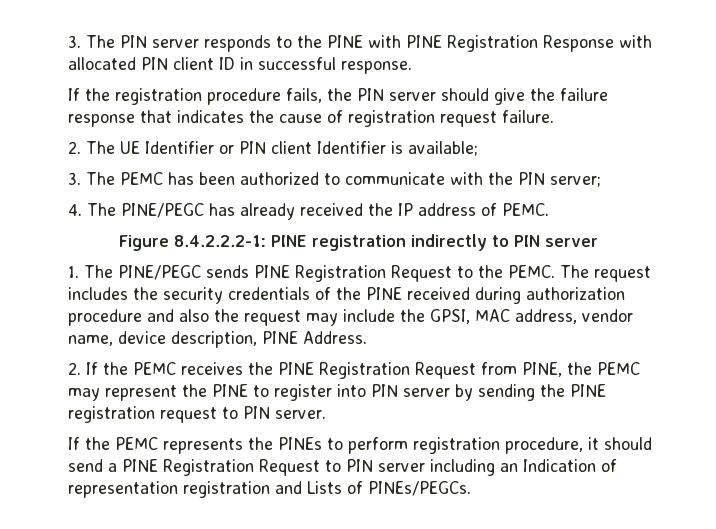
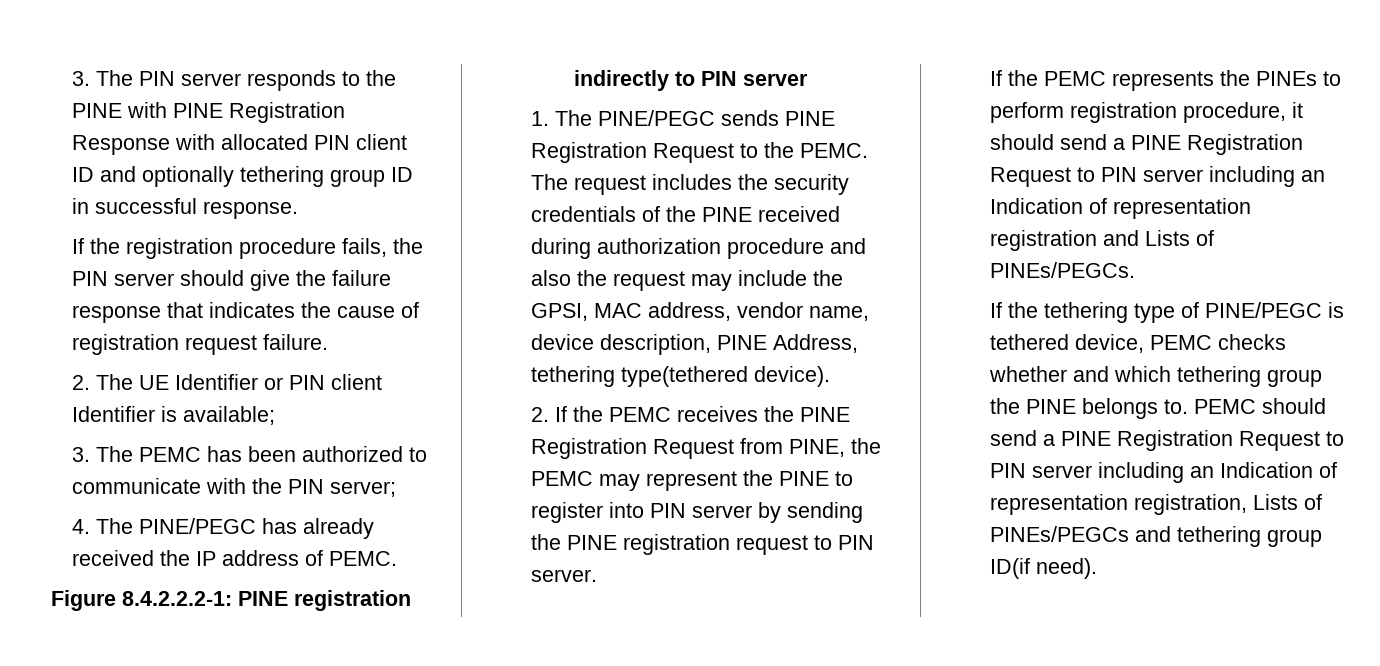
(236, 63) none -> [99,166,413,187] and optionally tethering group ID
[303,331,368,344] Address. -> [772,334,858,353] [530,366,830,387] Address, tethering type(tethered device).
(472, 488) none -> [989,302,1344,323] [989,334,1286,353] [988,366,1322,387] [989,398,1326,419] [989,430,1344,451] [989,462,1337,483] [989,494,1322,515] [989,526,1322,547] [989,558,1097,579] // If the tethering type of PINE/PEGC is tethered device, PEMC checks whether and which tethering group the PINE belongs to. PEMC should send a PINE Registration Request to PIN server including an Indication of representation registration, Lists of PINEs/PEGCs and tethering group ID(if need).

